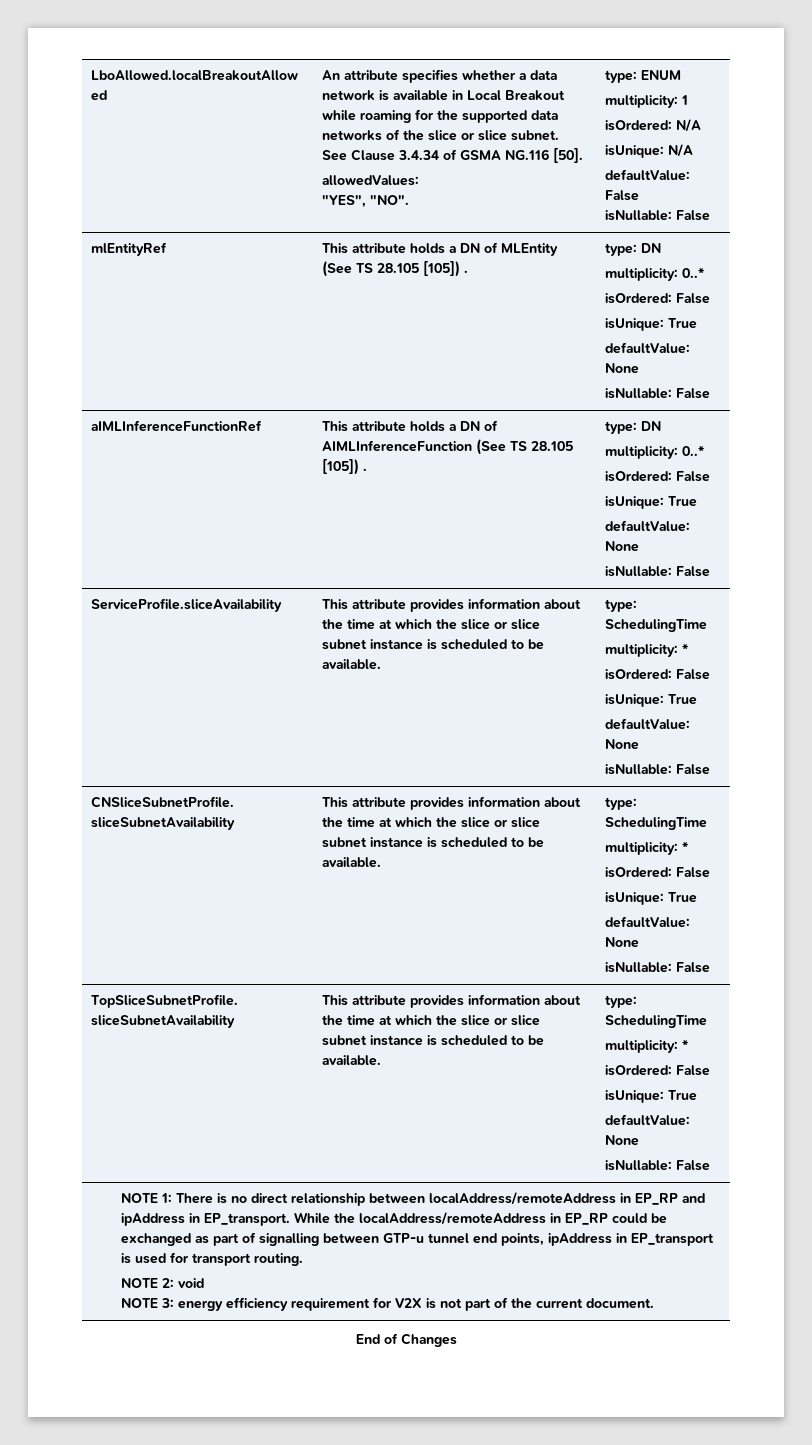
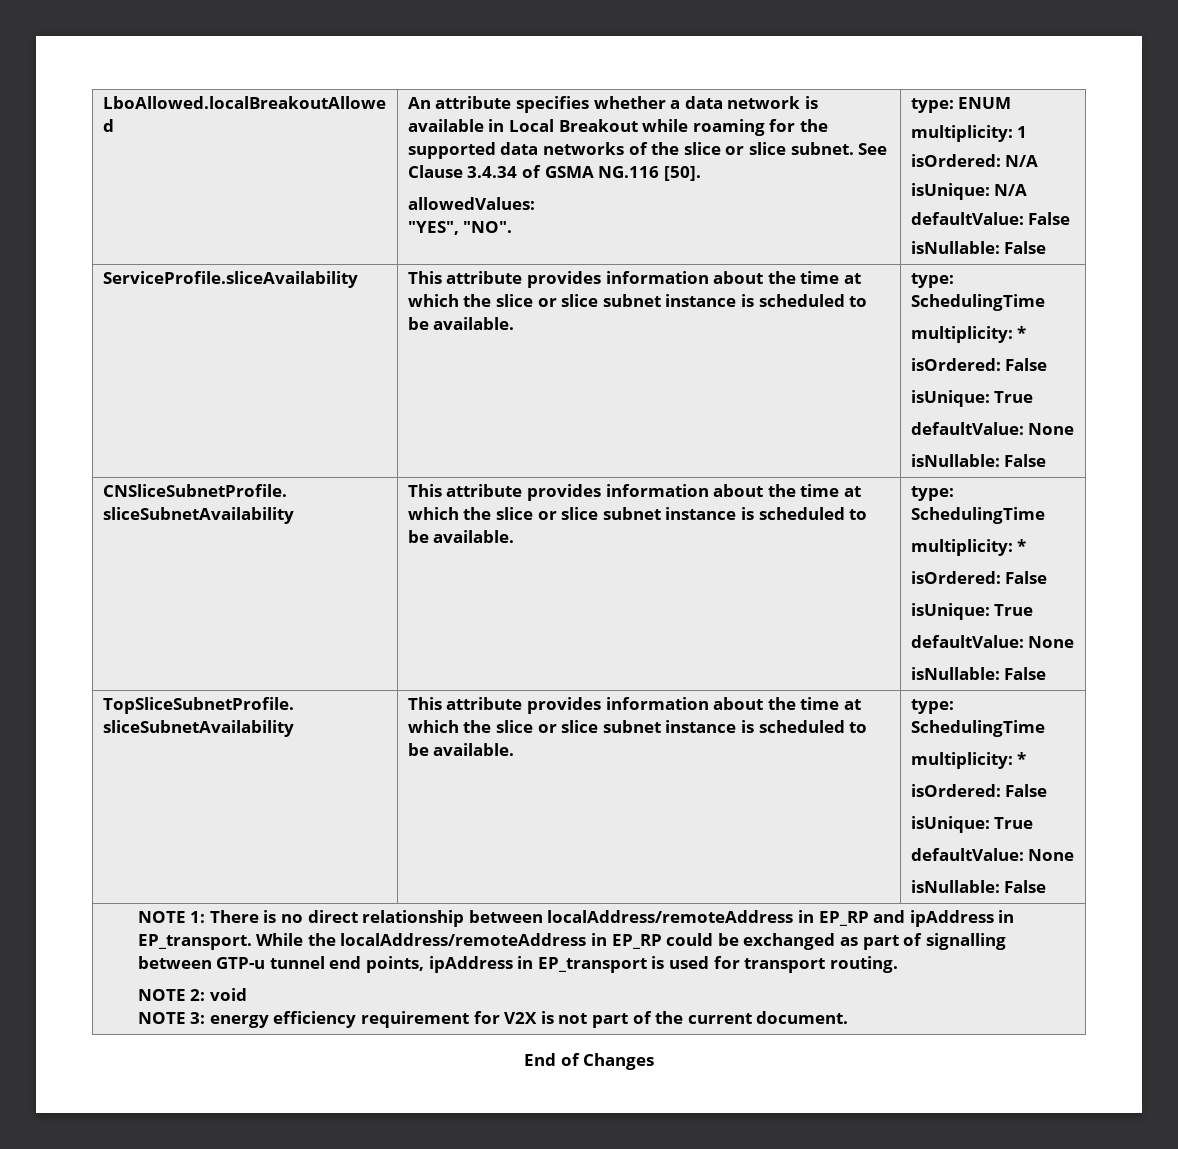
[91,242,168,256] [322,242,559,256] [322,261,469,277] [605,243,662,256] [605,267,705,281] [605,293,711,304] [605,318,698,331] [605,342,691,354] [605,363,640,374] [605,388,711,399] [91,420,263,432] [322,420,499,432] [322,439,574,455] [322,459,368,475] [605,421,662,434] [605,445,705,459] [605,471,711,482] [605,496,698,509] [605,520,691,532] [605,541,640,552] [605,566,711,577] // mlEntityRef | This attribute holds a DN of MLEntity (See TS 28.105 [105]) . | type: DN // multiplicity: 0..* // isOrdered: False // isUnique: True // defaultValue: None // isNullable: False // aIMLInferenceFunctionRef | This attribute holds a DN of AIMLInferenceFunction (See TS 28.105 [105]) . | type: DN // multiplicity: 0..* // isOrdered: False // isUnique: True // defaultValue: None // isNullable: False -> (1047, 247) none

